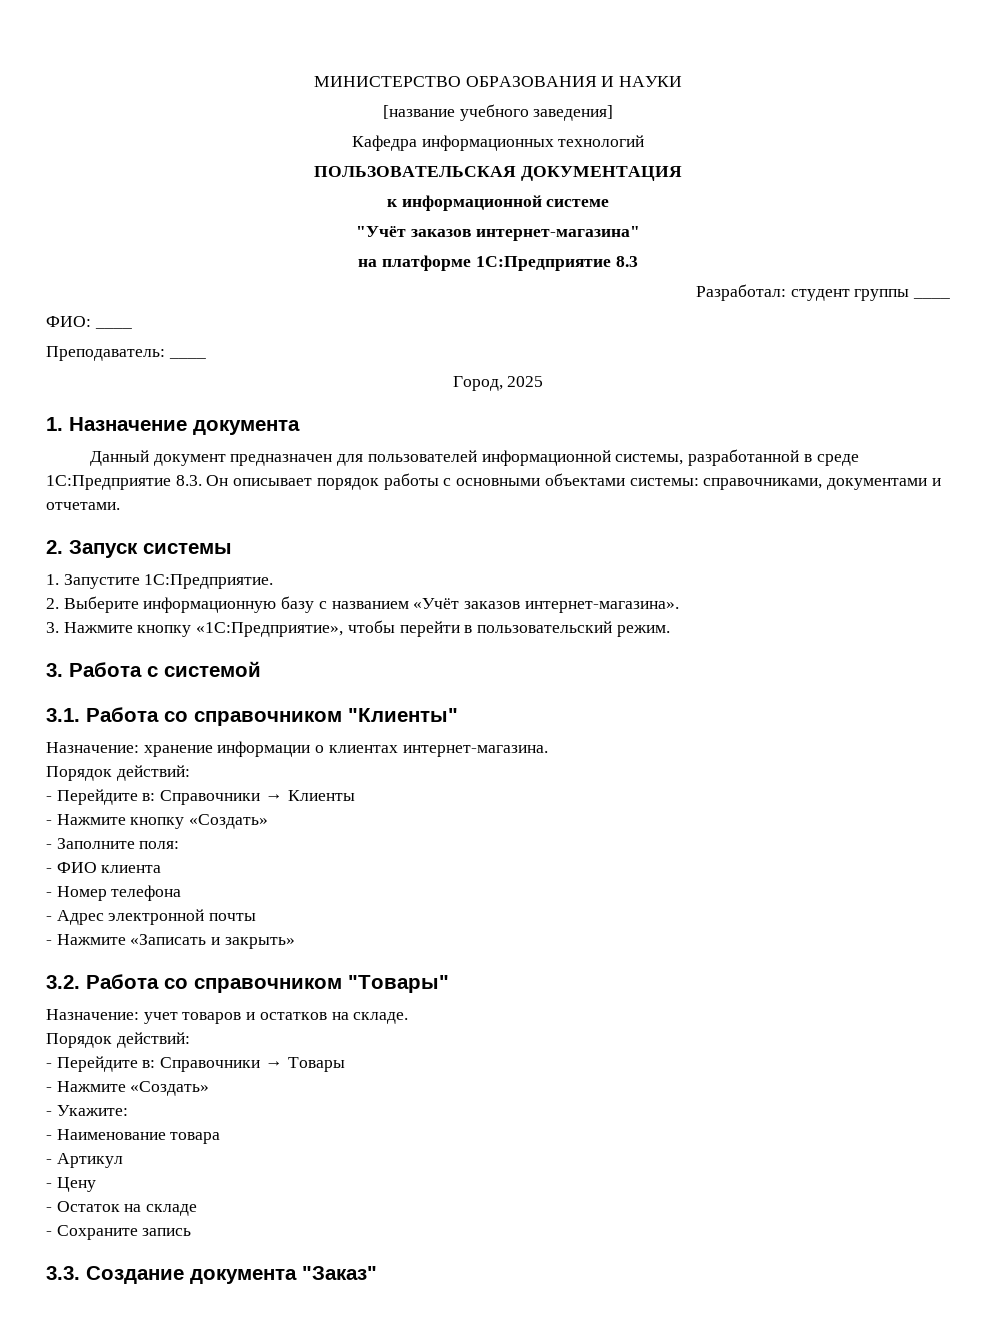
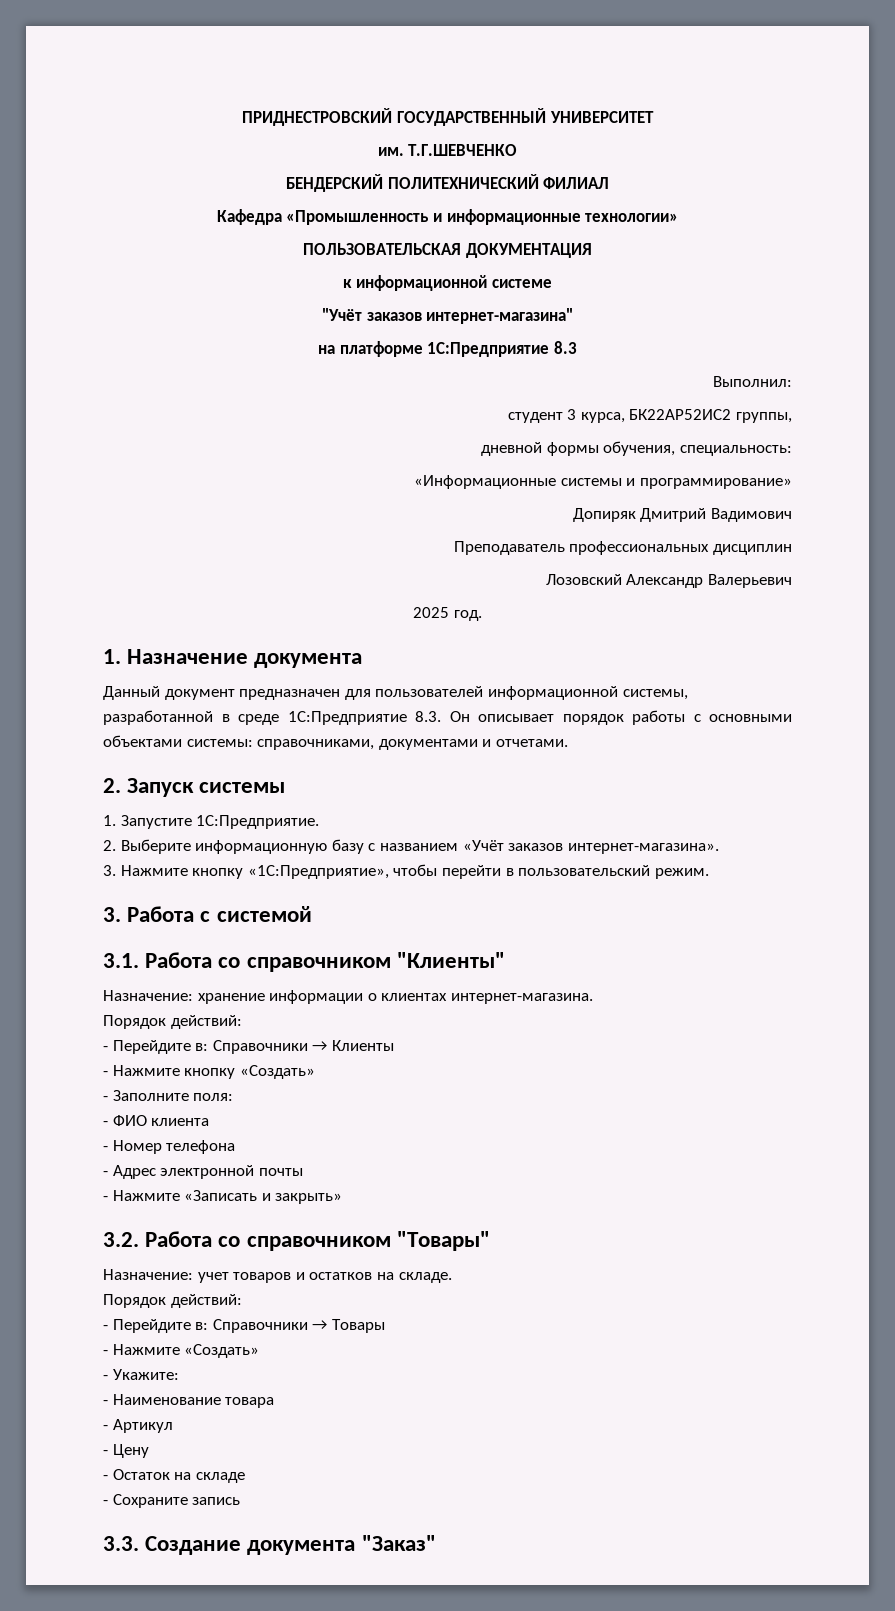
[313,76,683,87] [382,104,614,121] [351,135,645,151] МИНИСТЕРСТВО ОБРАЗОВАНИЯ И НАУКИ // [название учебного заведения] // Кафедра информационных технологий -> [242,108,654,126] [377,144,518,156] [285,174,610,192] [216,209,679,225] ПРИДНЕСТРОВСКИЙ ГОСУДАРСТВЕННЫЙ УНИВЕРСИТЕТ // им. Т.Г.ШЕВЧЕНКО // БЕНДЕРСКИЙ ПОЛИТЕХНИЧЕСКИЙ ФИЛИАЛ // Кафедра «Промышленность и информационные технологии»
[695,284,951,301] [46,316,91,327] [94,327,132,329] [46,346,206,361] [452,376,503,391] Разработал: студент группы ____ // ФИО: ____ // Преподаватель: ____ // Город, -> [713,376,792,387] [507,409,792,423] [481,441,792,456] [414,475,792,489] [572,508,792,522] [453,541,792,555] [545,574,792,588] Выполнил: // студент 3 курса, БК22АР52ИС2 группы, // дневной формы обучения, специальность: // «Информационные системы и программирование» // Допиряк Дмитрий Вадимович // Преподаватель профессиональных дисциплин // Лозовский Александр Валерьевич //
(544, 381) none -> [453,610,482,621] год.

